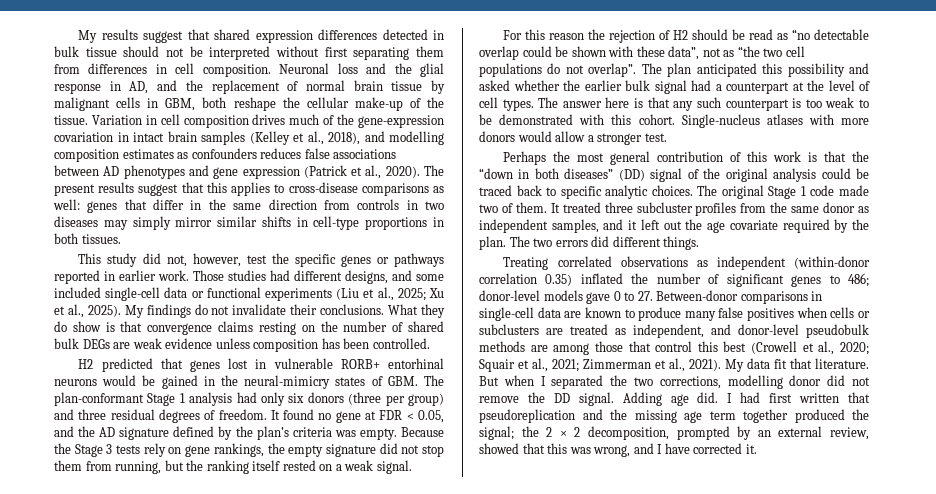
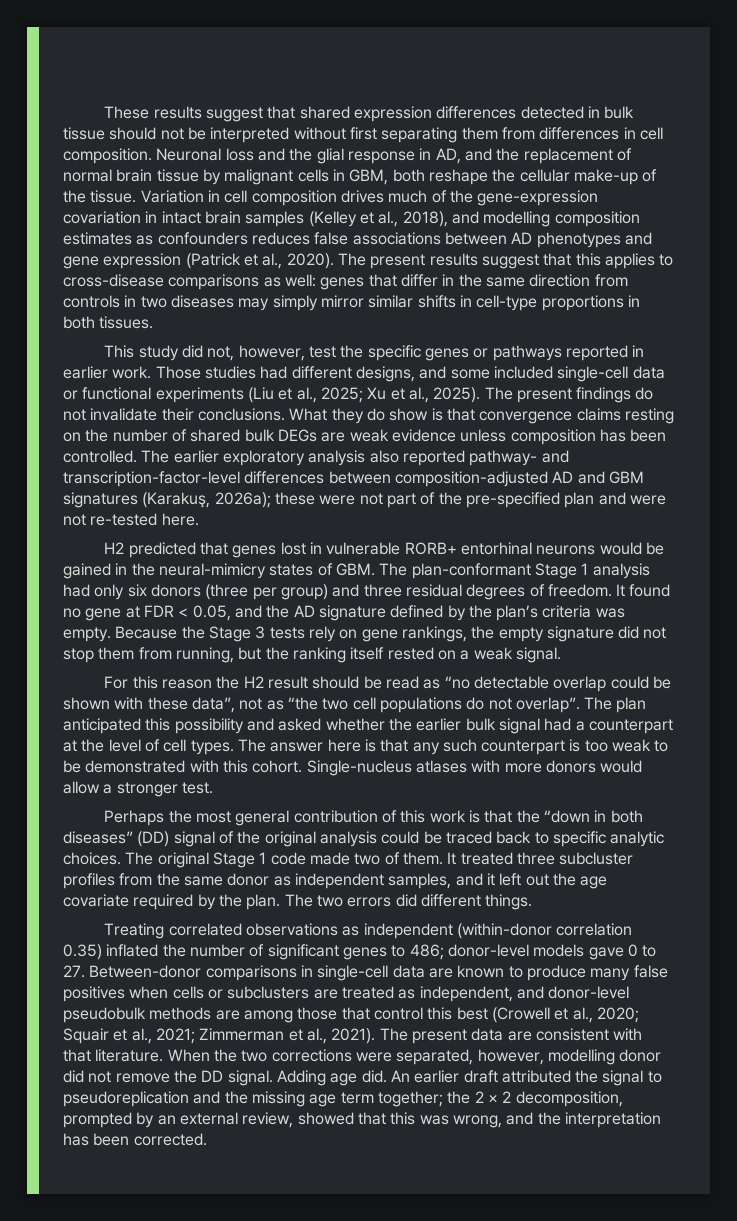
[78,30,98,43] My -> [104,106,150,119] These
[124,305,144,318] My -> [484,387,572,403] The present
(430, 343) none -> [141,450,569,466] [63,471,644,487] [63,492,666,508] [63,513,199,526] The earlier exploratory analysis also reported pathway- and transcription-factor-level differences between composition-adjusted AD and GBM signatures (Karakuş, 2026a); these were not part of the pre-specified plan and were not re-tested here.
[609,30,689,43] rejection of H2 -> [243,676,309,689] H2 result
[725,358,869,372] [479,375,721,389] My data fit that literature. But when I separated the two corrections, -> [379,1028,643,1044] [63,1049,544,1065] The present data are consistent with that literature. When the two corrections were separated, however,
[727,392,870,403] I had first written that -> [390,1070,662,1086] An earlier draft attributed the signal to
[743,409,869,423] [479,426,514,440] together produced the signal; -> [377,1091,443,1107] together;
[657,443,757,454] I have corrected it. -> [537,1112,661,1128] [63,1133,207,1146] the interpretation has been corrected.

